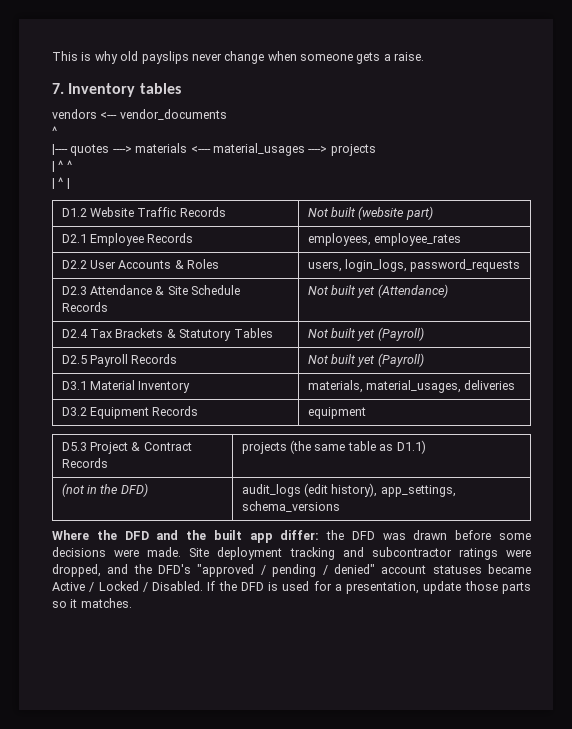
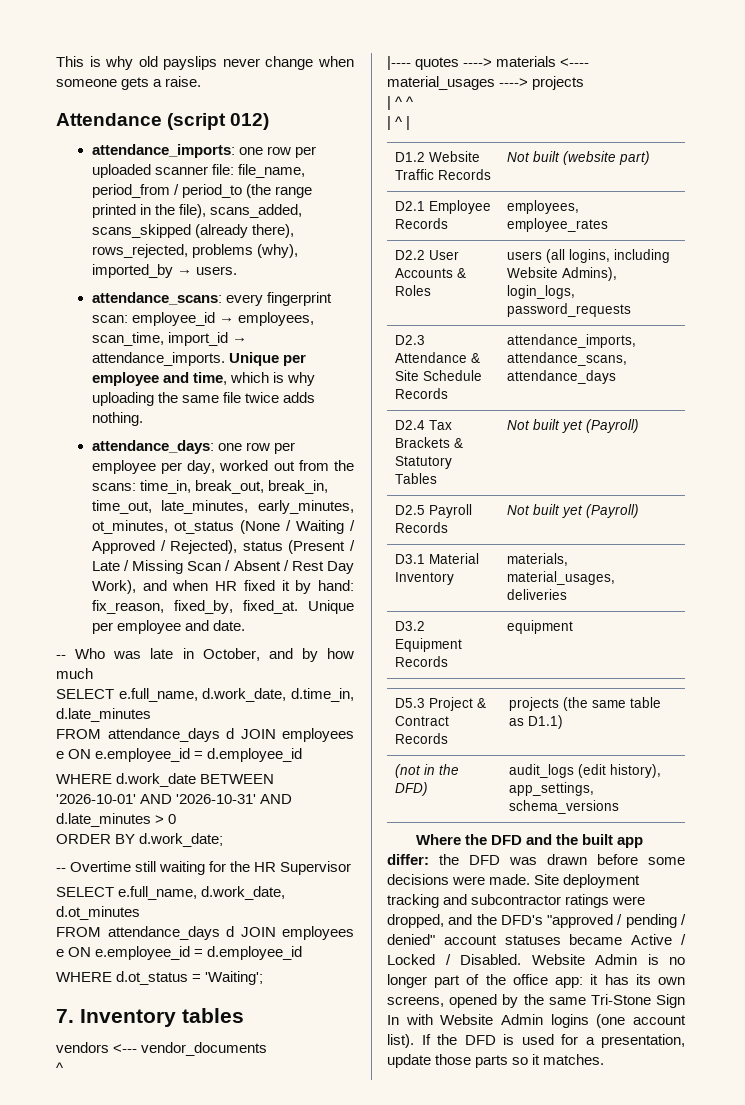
(425, 56) none -> [56,113,270,130] [91,144,317,158] [91,164,306,178] [91,184,313,198] [91,204,303,218] [91,224,294,238] [91,244,298,258] [91,264,237,278] [91,292,332,306] [91,312,315,326] [91,332,247,346] [91,352,306,366] [91,372,316,386] [91,392,316,406] [91,412,143,426] [91,440,296,454] [91,460,354,474] [91,480,329,494] [91,500,354,514] [91,520,356,534] [91,540,355,554] [91,560,354,574] [91,580,354,594] [91,600,355,614] [91,620,246,634] [56,648,354,662] [56,668,93,679] [56,688,355,702] [56,708,151,722] [56,728,354,742] [56,748,303,762] [56,773,275,787] [56,794,293,804] [56,813,177,827] [56,833,224,847] [56,861,352,875] [56,886,286,900] [56,906,140,920] [56,926,354,940] [56,946,303,960] [56,971,264,985] // Attendance (script 012) // attendance_imports: one row per uploaded scanner file: file_name, period_from / period_to (the range printed in the file), scans_added, scans_skipped (already there), rows_rejected, problems (why), imported_by → users. // attendance_scans: every fingerprint scan: employee_id → employees, scan_time, import_id → attendance_imports. Unique per employee and time, which is why uploading the same file twice adds nothing. // attendance_days: one row per employee per day, worked out from the scans: time_in, break_out, break_in, time_out, late_minutes, early_minutes, ot_minutes, ot_status (None / Waiting / Approved / Rejected), status (Present / Late / Missing Scan / Absent / Rest Day Work), and when HR fixed it by hand: fix_reason, fixed_by, fixed_at. Unique per employee and date. // -- Who was late in October, and by how much // SELECT e.full_name, d.work_date, d.time_in, d.late_minutes // FROM attendance_days d JOIN employees e ON e.employee_id = d.employee_id // WHERE d.work_date BETWEEN '2026-10-01' AND '2026-10-31' AND d.late_minutes > 0 // ORDER BY d.work_date; // -- Overtime still waiting for the HR Supervisor // SELECT e.full_name, d.work_date, d.ot_minutes // FROM attendance_days d JOIN employees e ON e.employee_id = d.employee_id // WHERE d.ot_status = 'Waiting';
[307,261,342,272] users, -> [506,249,670,263] [506,267,617,281] users (all logins, including Website Admins),
[307,284,448,298] Not built yet (Attendance) -> [506,334,636,348] [506,352,627,366] [506,370,616,384] attendance_imports, attendance_scans, attendance_days
(204, 586) none -> [531,954,685,965] [387,974,685,988] [387,994,685,1008] [387,1014,686,1028] [387,1034,414,1048] Website Admin is no longer part of the office app: it has its own screens, opened by the same Tri-Stone Sign In with Website Admin logins (one account list).

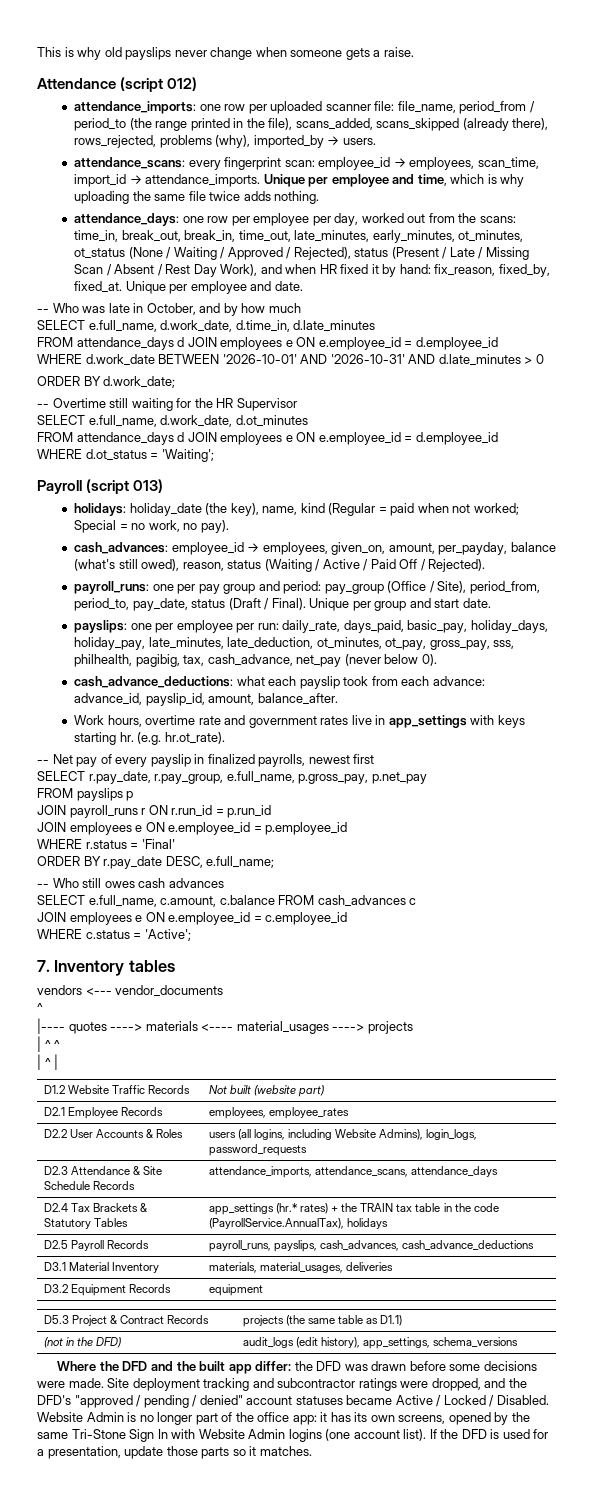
(264, 978) none -> [37,479,164,494] [74,503,519,516] [74,520,229,533] [74,542,556,555] [74,559,486,572] [74,581,540,594] [74,598,491,611] [74,620,548,633] [74,637,515,650] [74,654,437,667] [74,676,485,689] [74,693,338,706] [74,715,525,728] [74,732,225,745] [37,754,375,767] [37,771,427,784] [37,788,134,801] [37,805,272,818] [37,822,348,835] [37,839,175,849] [37,856,275,869] [37,878,224,888] [37,895,417,907] [37,912,348,925] [37,929,191,941] // Payroll (script 013) // holidays: holiday_date (the key), name, kind (Regular = paid when not worked; Special = no work, no pay). // cash_advances: employee_id → employees, given_on, amount, per_payday, balance (what's still owed), reason, status (Waiting / Active / Paid Off / Rejected). // payroll_runs: one per pay group and period: pay_group (Office / Site), period_from, period_to, pay_date, status (Draft / Final). Unique per group and start date. // payslips: one per employee per run: daily_rate, days_paid, basic_pay, holiday_days, holiday_pay, late_minutes, late_deduction, ot_minutes, ot_pay, gross_pay, sss, philhealth, pagibig, tax, cash_advance, net_pay (never below 0). // cash_advance_deductions: what each payslip took from each advance: advance_id, payslip_id, amount, balance_after. // Work hours, overtime rate and government rates live in app_settings with keys starting hr. (e.g. hr.ot_rate). // -- Net pay of every payslip in finalized payrolls, newest first // SELECT r.pay_date, r.pay_group, e.full_name, p.gross_pay, p.net_pay // FROM payslips p // JOIN payroll_runs r ON r.run_id = p.run_id // JOIN employees e ON e.employee_id = p.employee_id // WHERE r.status = 'Final' // ORDER BY r.pay_date DESC, e.full_name; // -- Who still owes cash advances // SELECT e.full_name, c.amount, c.balance FROM cash_advances c // JOIN employees e ON e.employee_id = c.employee_id // WHERE c.status = 'Active';
[506,419,639,433] Not built yet (Payroll) -> [208,1203,499,1215] [208,1218,388,1229] app_settings (hr.* rates) + the TRAIN tax table in the code (PayrollService.AnnualTax), holidays
[506,504,639,518] Not built yet (Payroll) -> [208,1240,535,1252] payroll_runs, payslips, cash_advances, cash_advance_deductions

